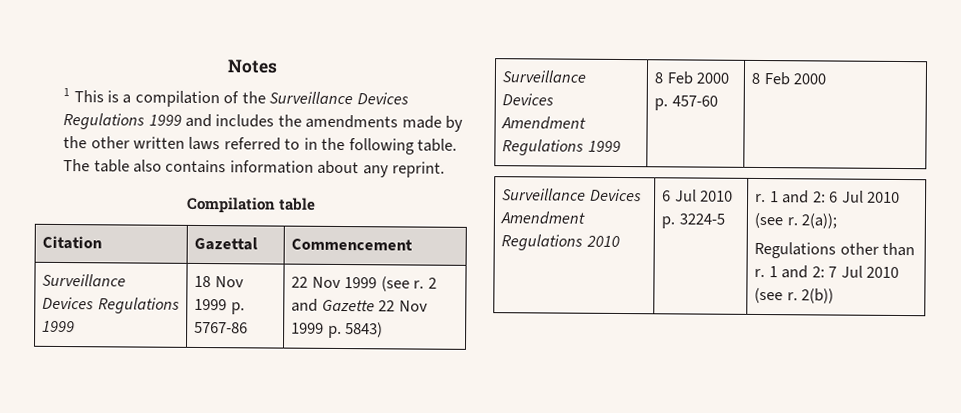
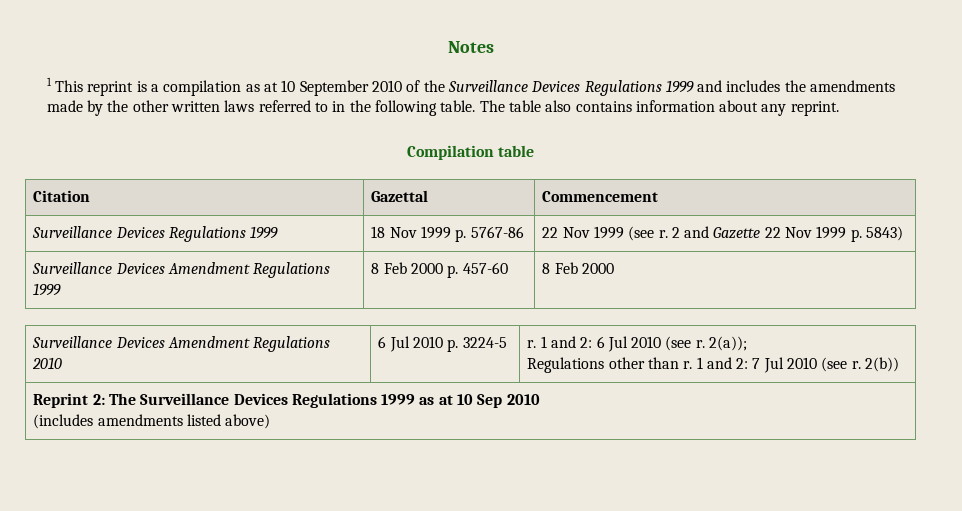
(104, 96) none -> [87,81,134,96] reprint
(220, 99) none -> [245,80,402,96] as at 10 September 2010
(835, 296) none -> [33,393,540,408] [33,414,271,429] // Reprint 2: The Surveillance Devices Regulations 1999 as at 10 Sep 2010 // (includes amendments listed above)

